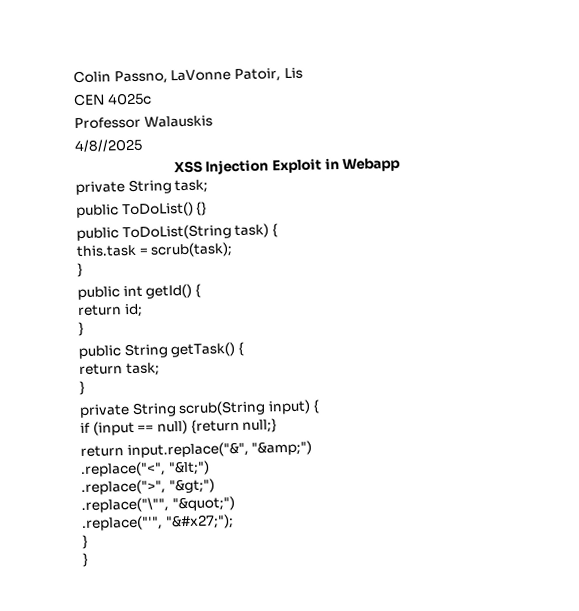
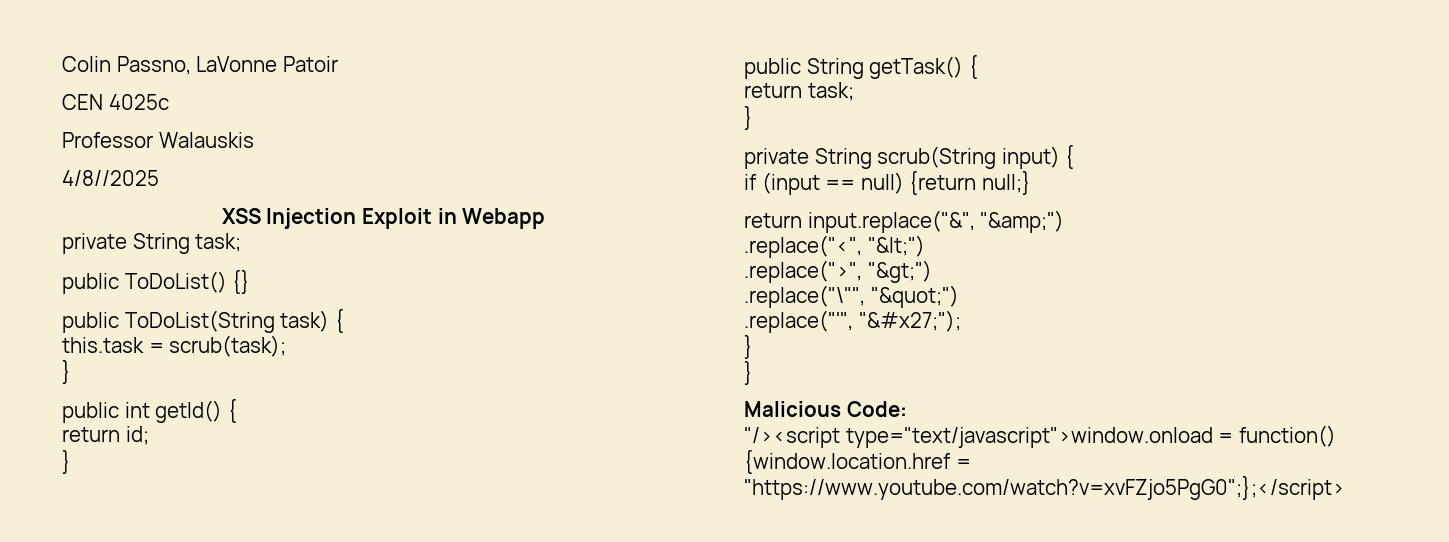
[233,67,303,83] Patoir, Lis -> [282,56,338,72] Patoir
(88, 559) none -> [744,401,907,417] [744,425,1336,448] [744,450,971,474] [744,476,1345,500] // Malicious Code: // "/><script type="text/javascript">window.onload = function() {window.location.href = "https://www.youtube.com/watch?v=xvFZjo5PgG0";};</script>

